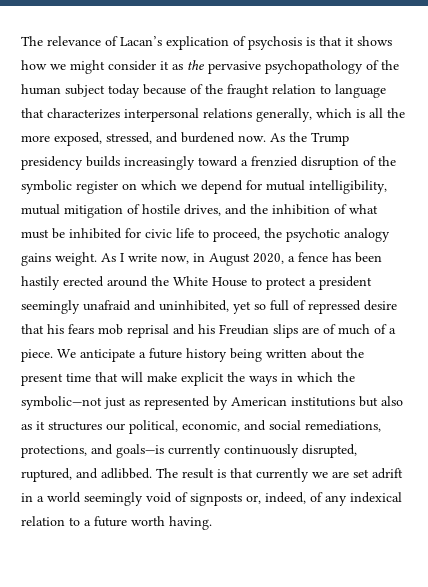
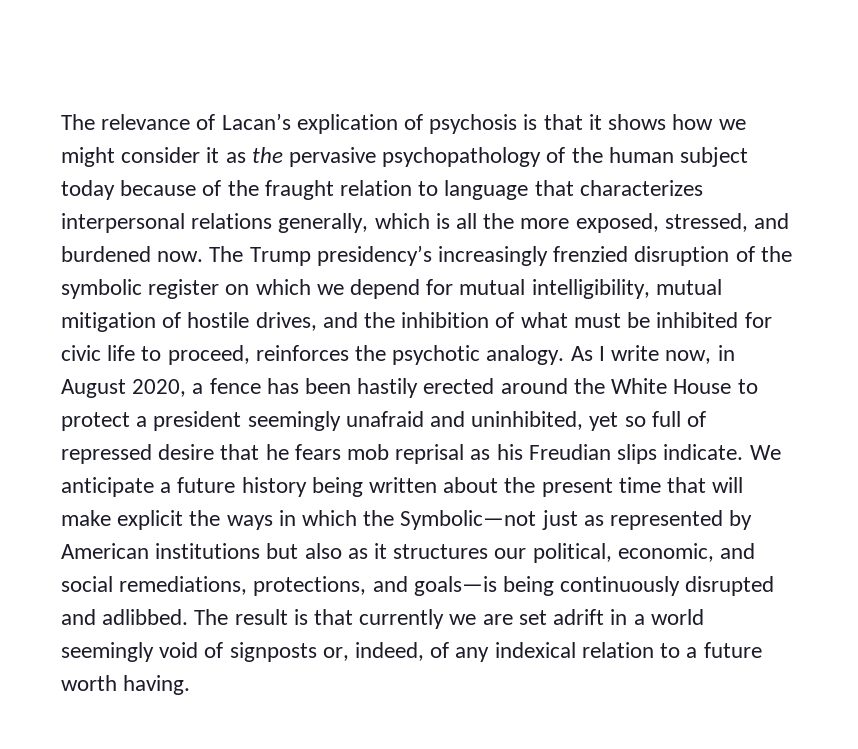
[270,132,349,146] [21,156,248,170] As the Trump presidency builds increasingly toward a -> [209,245,549,266] The Trump presidency’s increasingly
(260, 235) none -> [255,345,349,361] reinforces
[344,228,390,242] [21,252,97,266] analogy gains weight. -> [486,345,565,365] analogy.
[47,324,64,334] his -> [265,444,289,460] he
[173,324,195,335] and -> [470,449,491,460] as
[302,324,396,335] [21,349,53,362] are of much of a piece. -> [663,444,744,460] indicate.
[21,396,102,410] symbolic—not -> [400,510,537,530] Symbolic—not
[168,444,357,458] [21,468,72,482] currently continuously disrupted, ruptured, -> [503,576,775,596] being continuously disrupted

